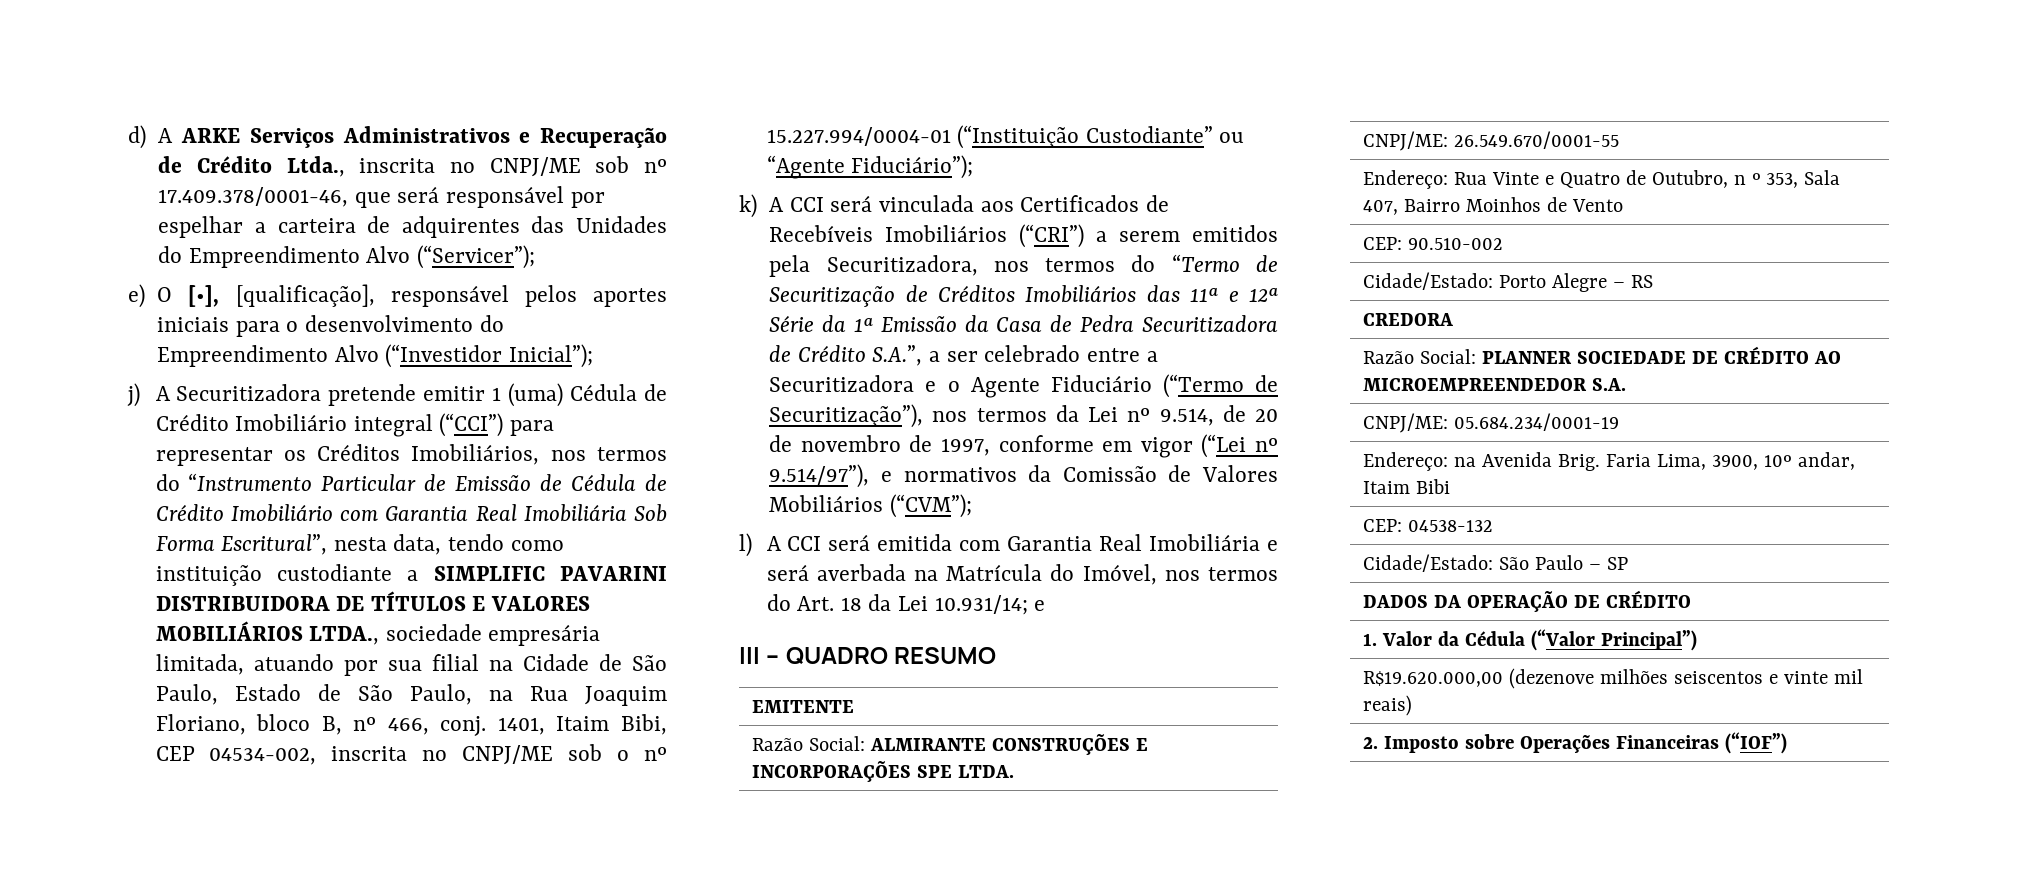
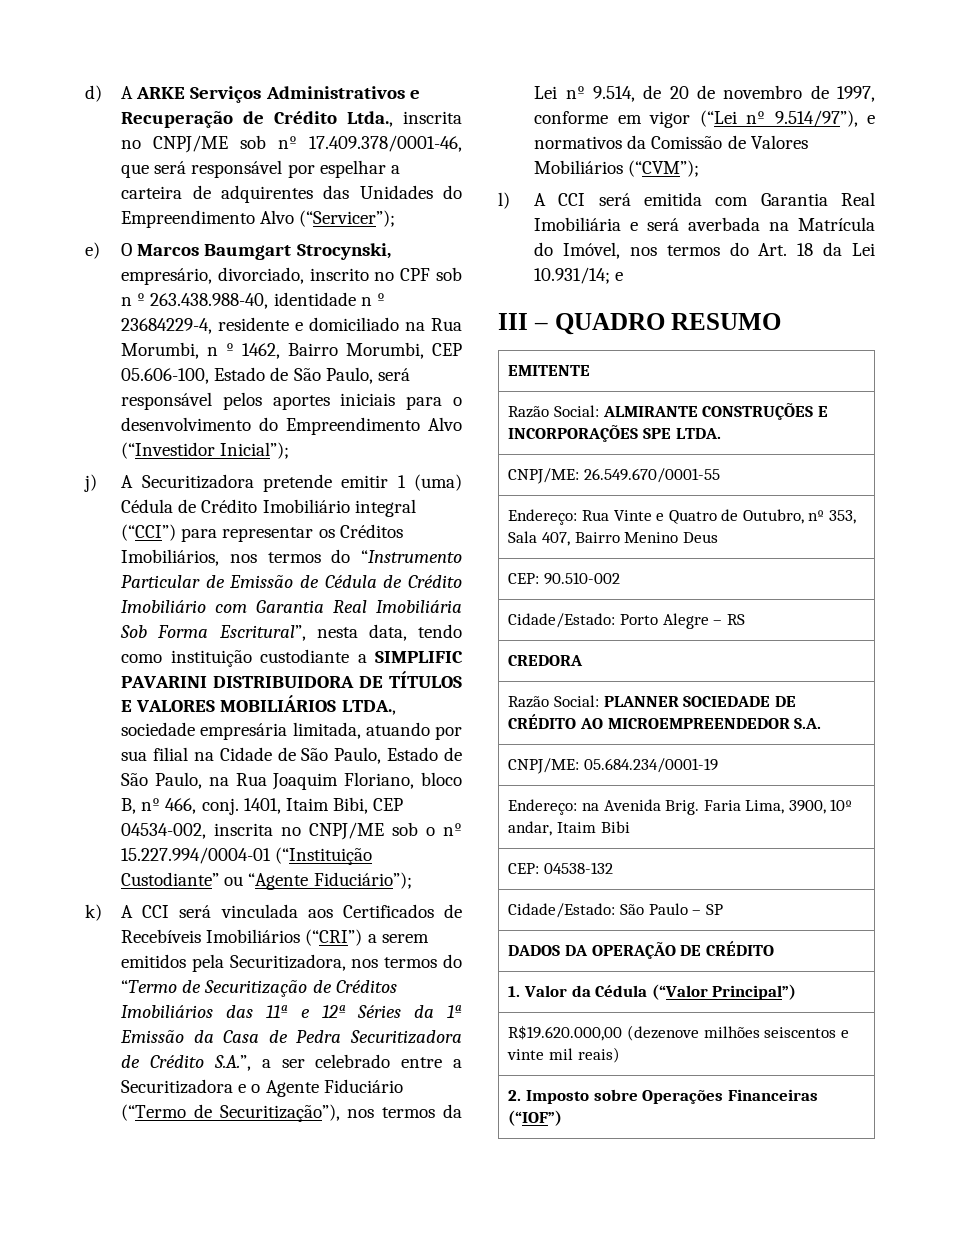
[188,284,375,307] [•], [qualificação], -> [137,243,391,260] [121,267,462,285] [121,292,385,309] [121,317,462,334] [121,342,462,359] [121,367,410,384] Marcos Baumgart Strocynski, empresário, divorciado, inscrito no CPF sob n º 263.438.988-40, identidade n º 23684229-4, residente e domiciliado na Rua Morumbi, n º 1462, Bairro Morumbi, CEP 05.606-100, Estado de São Paulo, será
[769,315,815,332] Série -> [357,1005,402,1018] Séries
[1733,173,1761,185] n º -> [808,510,825,521] nº
[1465,197,1623,212] Moinhos de Vento -> [624,532,718,543] Menino Deus

